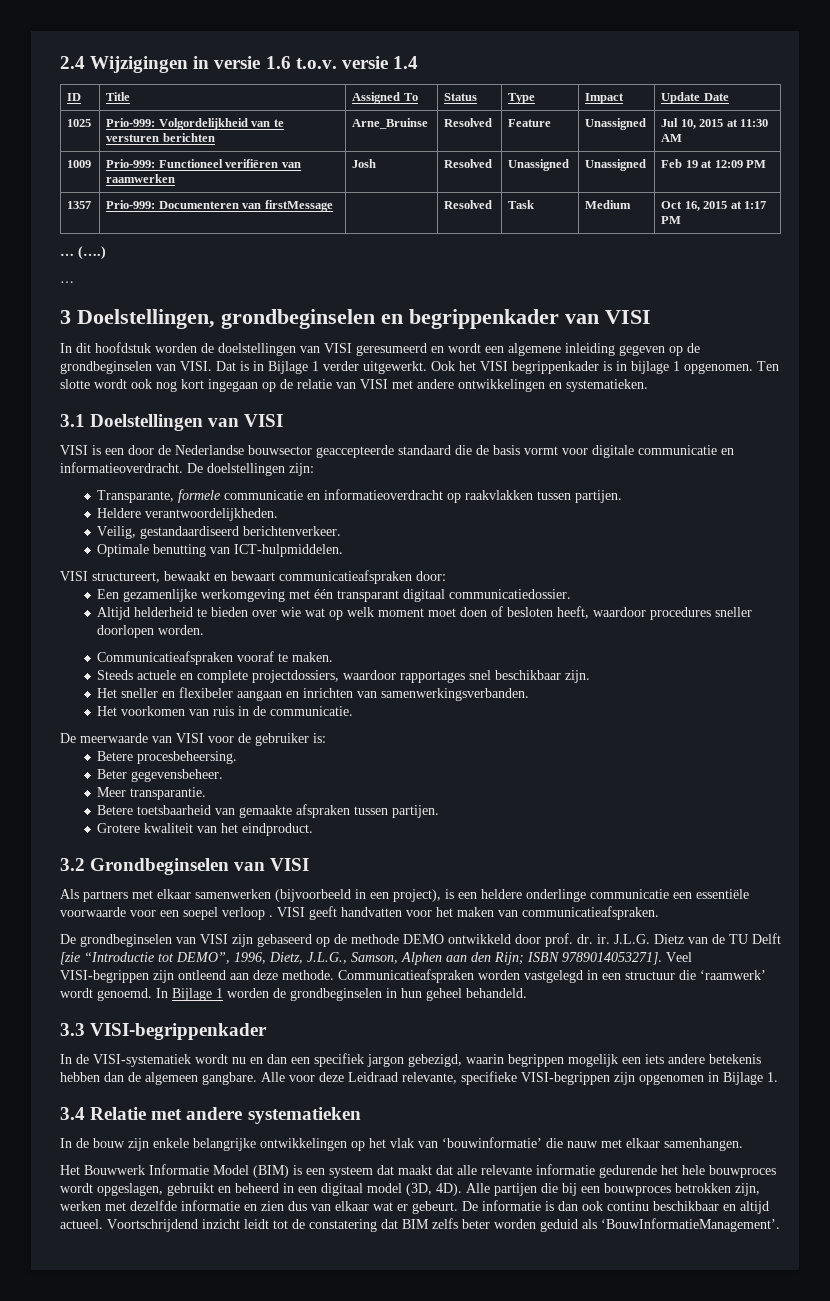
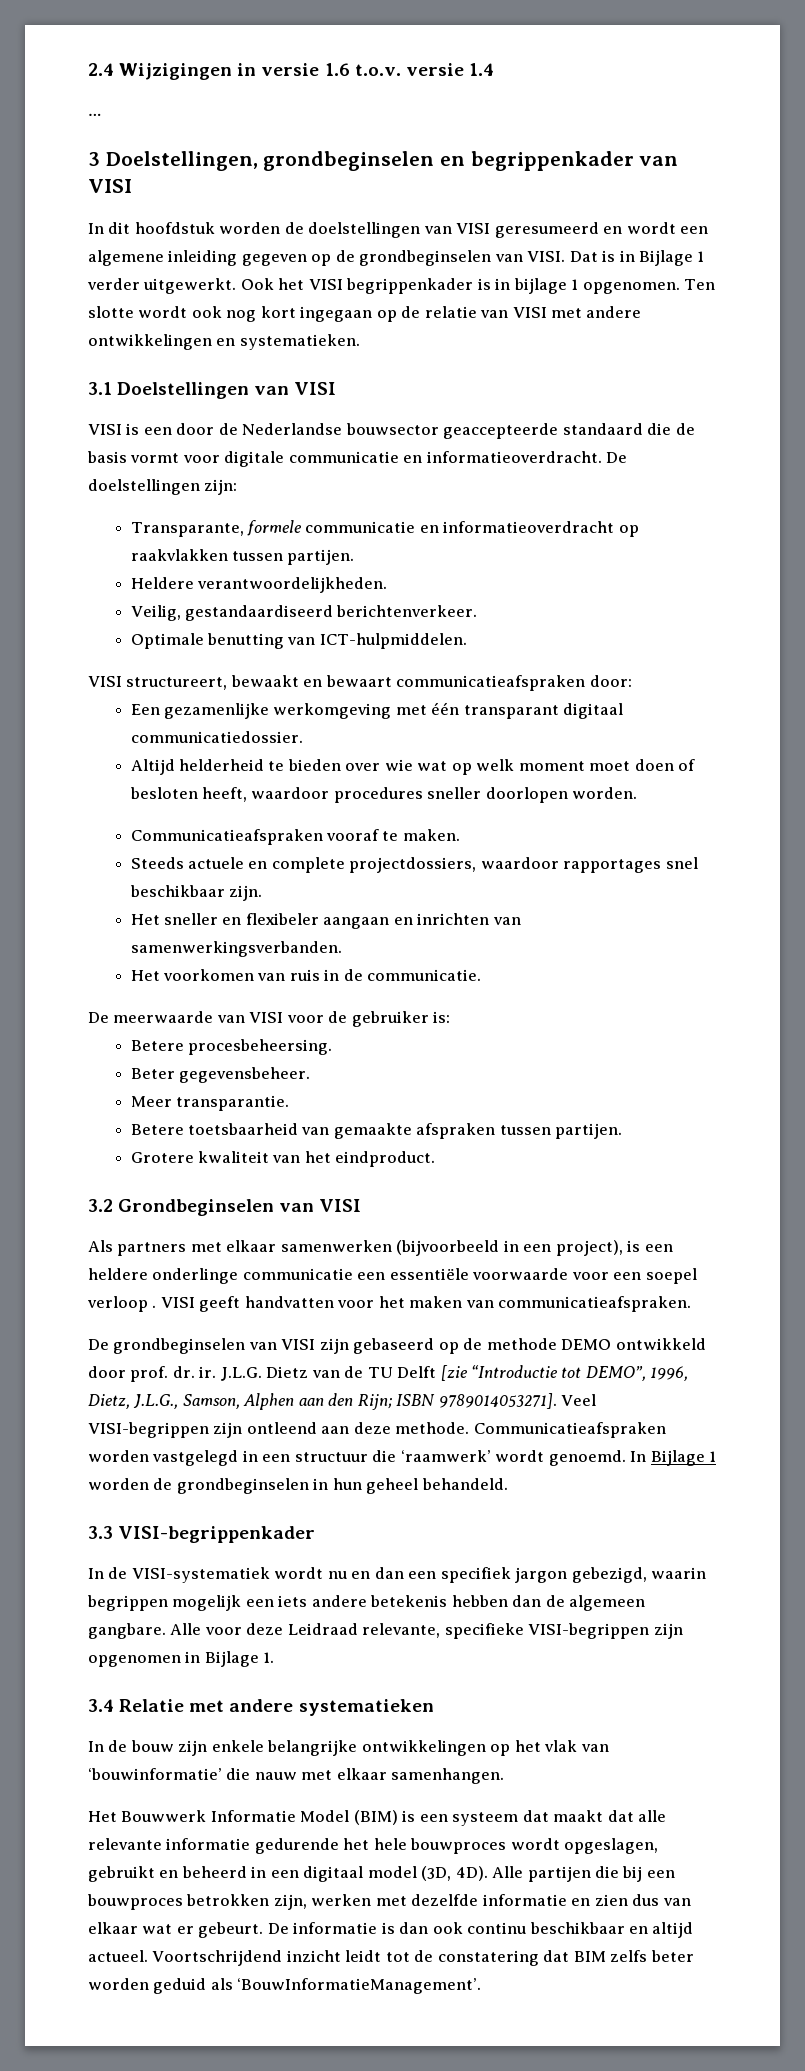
[67,93,82,101] [106,92,131,101] [352,92,418,104] [444,93,478,101] [508,93,536,104] [585,93,625,104] [661,92,729,104] [67,119,92,127] [106,118,284,130] [106,133,215,142] [352,118,429,129] [444,118,493,127] [508,119,552,127] [585,118,647,130] [661,118,768,129] [661,134,683,142] [67,160,92,168] [106,159,301,168] [106,174,176,183] [352,159,377,168] [444,159,493,168] [508,159,570,171] [585,159,647,171] [661,159,766,168] [67,201,92,209] [106,200,333,212] [444,200,493,209] [508,200,535,209] [585,200,632,209] [661,201,766,211] [661,216,682,224] [60,246,106,259] // ID | Title | Assigned To | Status | Type | Impact | Update Date // 1025 | Prio-999: Volgordelijkheid van te versturen berichten | Arne_Bruinse | Resolved | Feature | Unassigned | Jul 10, 2015 at 11:30 AM // 1009 | Prio-999: Functioneel verifiëren van raamwerken | Josh | Resolved | Unassigned | Unassigned | Feb 19 at 12:09 PM // 1357 | Prio-999: Documenteren van firstMessage | | Resolved | Task | Medium | Oct 16, 2015 at 1:17 PM // … (….) -> (494, 69) none

